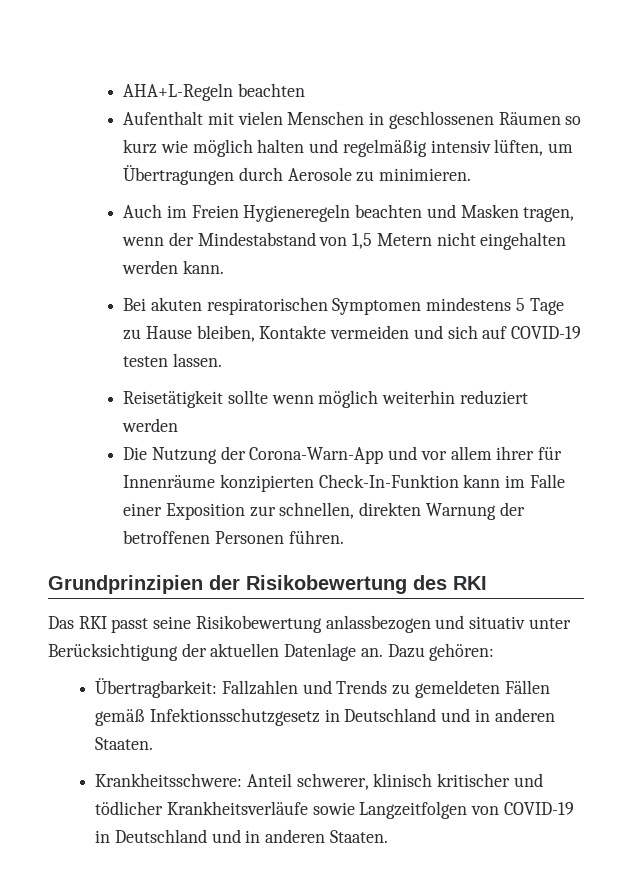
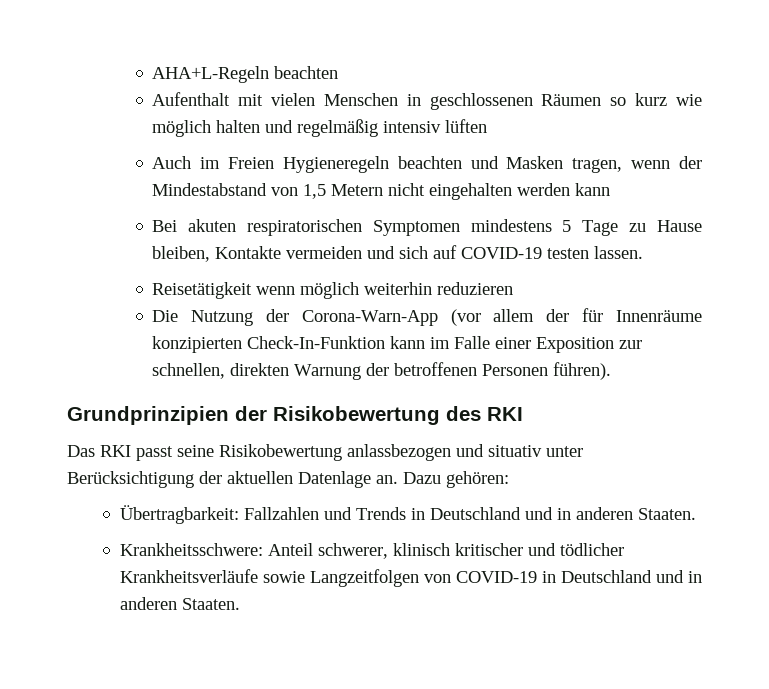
[494,139,574,156] [123,165,472,185] lüften, um Übertragungen durch Aerosole zu minimieren. -> [445,119,488,133] lüften
[183,260,225,274] kann. -> [575,183,611,196] kann
[228,390,269,404] sollte -> (253, 290) none
[459,390,528,405] [122,418,179,432] reduziert werden -> [437,282,514,295] reduzieren
[388,446,535,460] und vor allem ihrer -> [450,309,570,326] (vor allem der
[288,530,344,544] führen. -> [553,362,612,380] führen).
[392,680,550,698] [95,708,320,726] zu gemeldeten Fällen gemäß Infektionsschutzgesetz -> (406, 513) none

